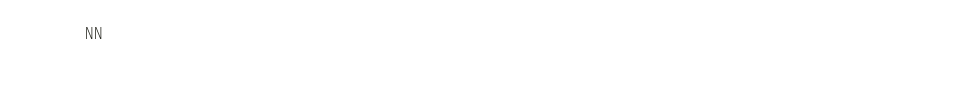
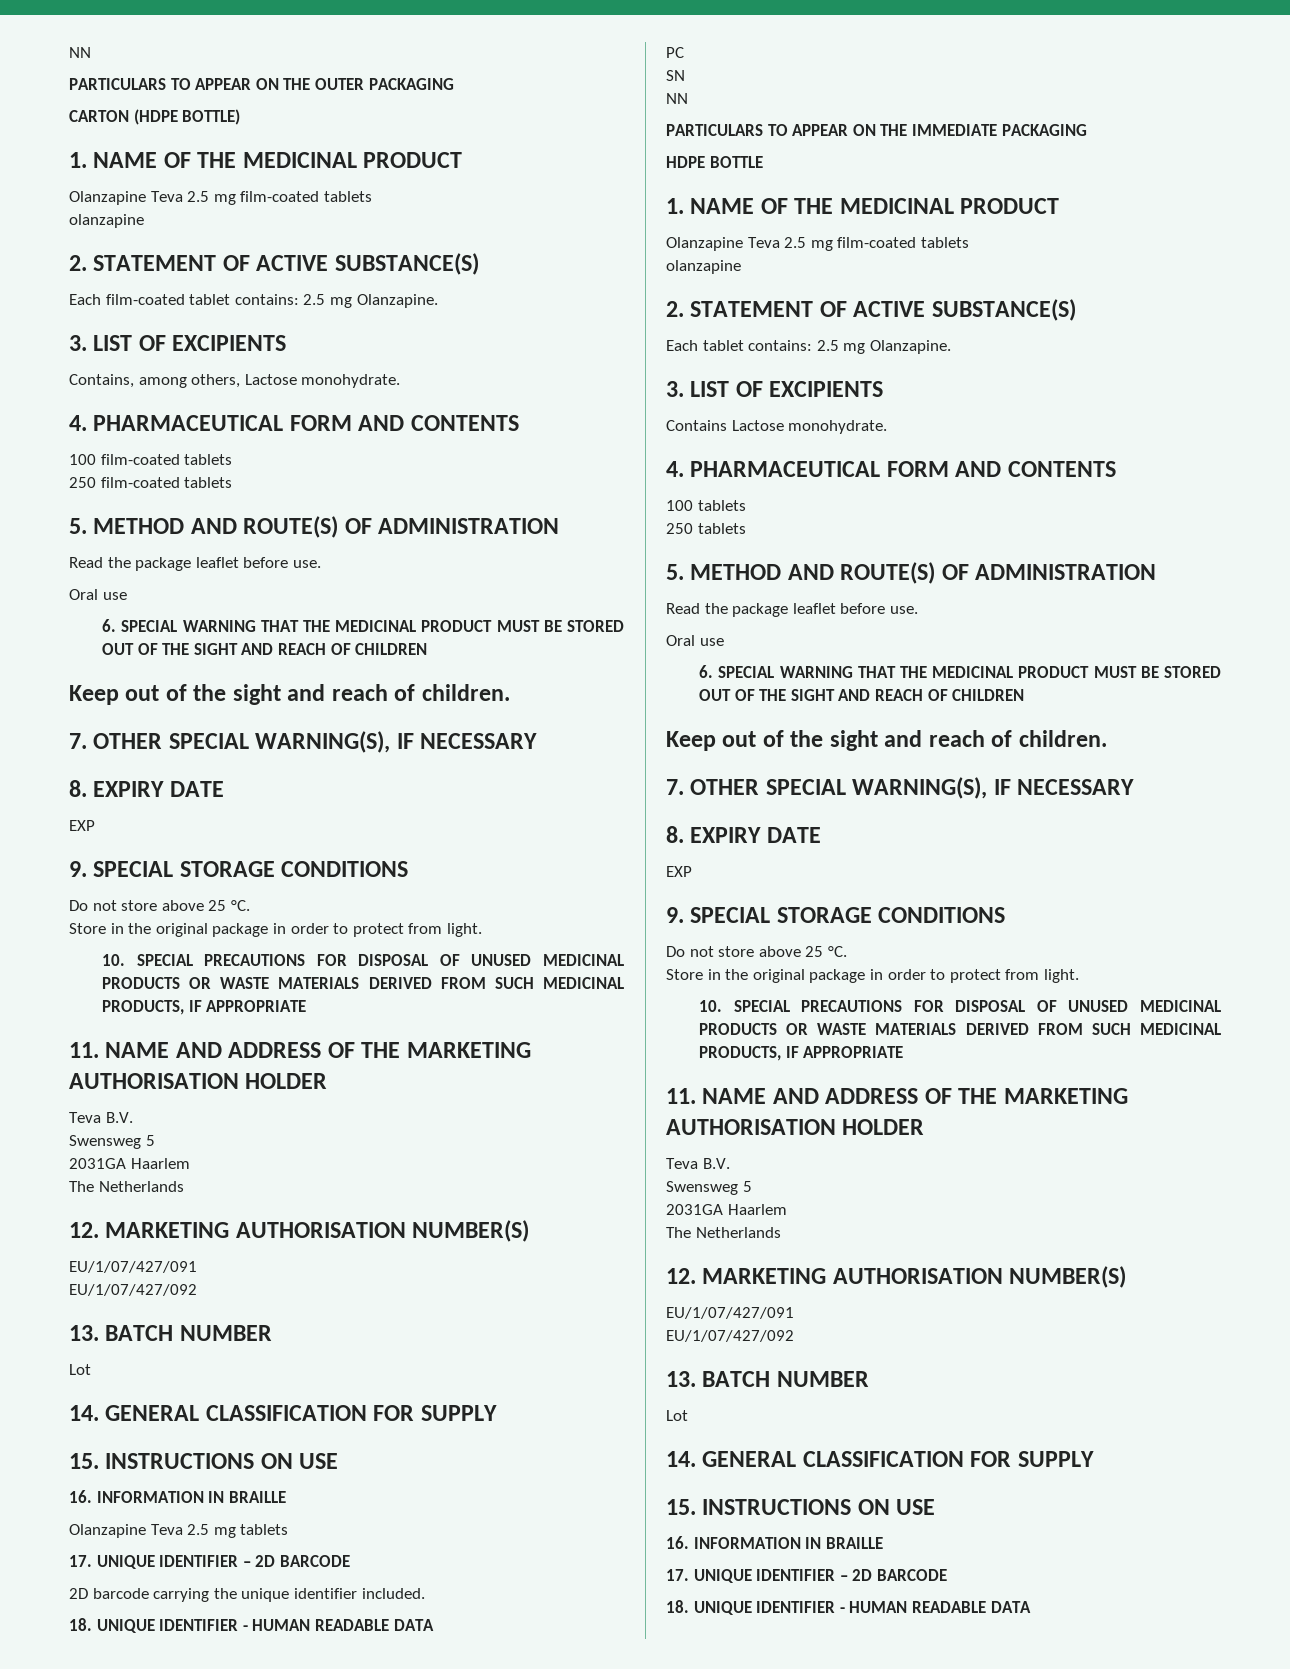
[85,27,103,39] NN -> [69,47,91,58] [69,78,454,90] [69,109,241,125] [69,152,463,168] [69,191,372,205] [69,214,144,228] [69,253,479,275] [69,294,438,308] [69,335,287,351] [69,374,401,388] [69,415,519,431] [69,454,233,465] [69,477,233,488] [69,516,560,538] [69,557,321,571] [69,589,127,600] [102,619,624,632] [102,643,428,655] [69,684,510,705] [69,731,538,753] [69,780,224,797] [69,820,95,831] [69,861,409,877] [69,900,250,911] [69,923,482,937] [102,954,624,966] [102,977,624,989] [102,1000,307,1015] [69,1042,531,1058] [69,1073,328,1089] [69,1112,133,1123] [69,1135,155,1149] [69,1158,190,1169] [69,1181,184,1192] [69,1220,530,1242] [69,1261,197,1273] [69,1284,197,1296] [69,1325,272,1341] [69,1364,91,1375] [69,1405,497,1421] [69,1453,339,1469] [69,1490,286,1503] [69,1524,289,1538] [69,1555,350,1569] [69,1588,425,1602] [69,1618,434,1633] [666,47,684,58] [666,70,685,81] [666,93,688,104] [666,124,1087,136] [666,156,763,168] [666,198,1060,214] [666,237,969,251] [666,260,741,274] [666,299,1076,321] [666,340,951,354] [666,381,884,397] [666,420,888,434] [666,461,1116,477] [666,500,746,511] [666,523,746,534] [666,562,1157,584] [666,603,918,617] [666,635,724,646] [699,665,1221,678] [699,689,1025,701] [666,730,1107,751] [666,777,1135,799] [666,826,821,843] [666,866,692,877] [666,907,1006,923] [666,946,847,957] [666,969,1079,983] [699,1000,1221,1012] [699,1023,1221,1035] [699,1046,904,1061] [666,1088,1128,1104] [666,1119,925,1135] [666,1158,730,1169] [666,1181,752,1195] [666,1204,787,1215] [666,1227,781,1238] [666,1266,1127,1288] [666,1307,794,1319] [666,1330,794,1342] [666,1371,869,1387] [666,1410,688,1421] [666,1451,1094,1467] [666,1499,936,1515] [666,1536,883,1549] [666,1569,947,1583] [666,1600,1031,1615] NN // PARTICULARS TO APPEAR ON THE OUTER PACKAGING // CARTON (HDPE BOTTLE) // 1. NAME OF THE MEDICINAL PRODUCT // Olanzapine Teva 2.5 mg film-coated tablets // olanzapine // 2. STATEMENT OF ACTIVE SUBSTANCE(S) // Each film-coated tablet contains: 2.5 mg Olanzapine. // 3. LIST OF EXCIPIENTS // Contains, among others, Lactose monohydrate. // 4. PHARMACEUTICAL FORM AND CONTENTS // 100 film-coated tablets // 250 film-coated tablets // 5. METHOD AND ROUTE(S) OF ADMINISTRATION // Read the package leaflet before use. // Oral use // 6. SPECIAL WARNING THAT THE MEDICINAL PRODUCT MUST BE STORED OUT OF THE SIGHT AND REACH OF CHILDREN // Keep out of the sight and reach of children. // 7. OTHER SPECIAL WARNING(S), IF NECESSARY // 8. EXPIRY DATE // EXP // 9. SPECIAL STORAGE CONDITIONS // Do not store above 25 °C. // Store in the original package in order to protect from light. // 10. SPECIAL PRECAUTIONS FOR DISPOSAL OF UNUSED MEDICINAL PRODUCTS OR WASTE MATERIALS DERIVED FROM SUCH MEDICINAL PRODUCTS, IF APPROPRIATE // 11. NAME AND ADDRESS OF THE MARKETING AUTHORISATION HOLDER // Teva B.V. // Swensweg 5 // 2031GA Haarlem // The Netherlands // 12. MARKETING AUTHORISATION NUMBER(S) // EU/1/07/427/091 // EU/1/07/427/092 // 13. BATCH NUMBER // Lot // 14. GENERAL CLASSIFICATION FOR SUPPLY // 15. INSTRUCTIONS ON USE // 16. INFORMATION IN BRAILLE // Olanzapine Teva 2.5 mg tablets // 17. UNIQUE IDENTIFIER – 2D BARCODE // 2D barcode carrying the unique identifier included. // 18. UNIQUE IDENTIFIER - HUMAN READABLE DATA // PC // SN // NN // PARTICULARS TO APPEAR ON THE IMMEDIATE PACKAGING // HDPE BOTTLE // 1. NAME OF THE MEDICINAL PRODUCT // Olanzapine Teva 2.5 mg film-coated tablets // olanzapine // 2. STATEMENT OF ACTIVE SUBSTANCE(S) // Each tablet contains: 2.5 mg Olanzapine. // 3. LIST OF EXCIPIENTS // Contains Lactose monohydrate. // 4. PHARMACEUTICAL FORM AND CONTENTS // 100 tablets // 250 tablets // 5. METHOD AND ROUTE(S) OF ADMINISTRATION // Read the package leaflet before use. // Oral use // 6. SPECIAL WARNING THAT THE MEDICINAL PRODUCT MUST BE STORED OUT OF THE SIGHT AND REACH OF CHILDREN // Keep out of the sight and reach of children. // 7. OTHER SPECIAL WARNING(S), IF NECESSARY // 8. EXPIRY DATE // EXP // 9. SPECIAL STORAGE CONDITIONS // Do not store above 25 °C. // Store in the original package in order to protect from light. // 10. SPECIAL PRECAUTIONS FOR DISPOSAL OF UNUSED MEDICINAL PRODUCTS OR WASTE MATERIALS DERIVED FROM SUCH MEDICINAL PRODUCTS, IF APPROPRIATE // 11. NAME AND ADDRESS OF THE MARKETING AUTHORISATION HOLDER // Teva B.V. // Swensweg 5 // 2031GA Haarlem // The Netherlands // 12. MARKETING AUTHORISATION NUMBER(S) // EU/1/07/427/091 // EU/1/07/427/092 // 13. BATCH NUMBER // Lot // 14. GENERAL CLASSIFICATION FOR SUPPLY // 15. INSTRUCTIONS ON USE // 16. INFORMATION IN BRAILLE // 17. UNIQUE IDENTIFIER – 2D BARCODE // 18. UNIQUE IDENTIFIER - HUMAN READABLE DATA

